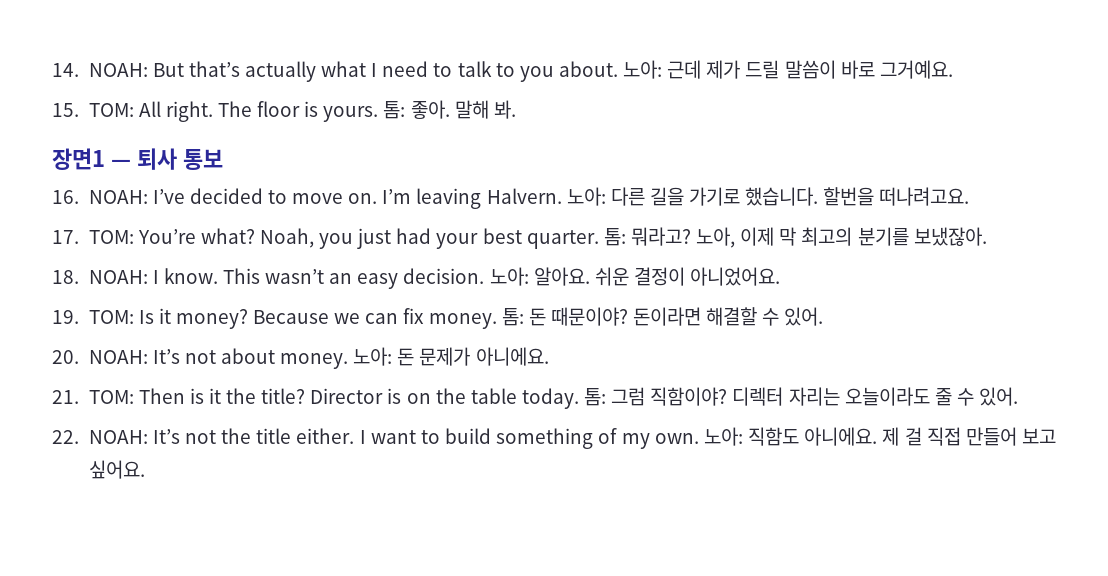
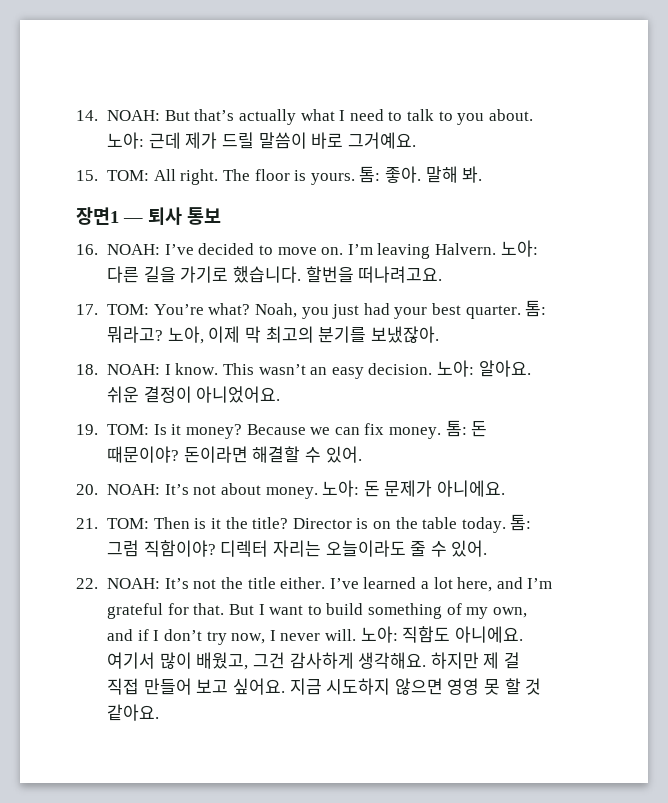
(355, 436) none -> [329,577,553,592] [107,603,255,619] I’ve learned a lot here, and I’m grateful for that. But
[654,427,878,446] own. 노아: 직함도 아니에요. -> [492,607,527,618] [107,626,523,645] [107,652,479,670] own, and if I don’t try now, I never will. 노아: 직함도 아니에요. 여기서 많이 배웠고, 그건 감사하게 생각해요. 하지만
(145, 469) none -> [289,678,542,695] [107,704,160,721] 지금 시도하지 않으면 영영 못 할 것 같아요.

